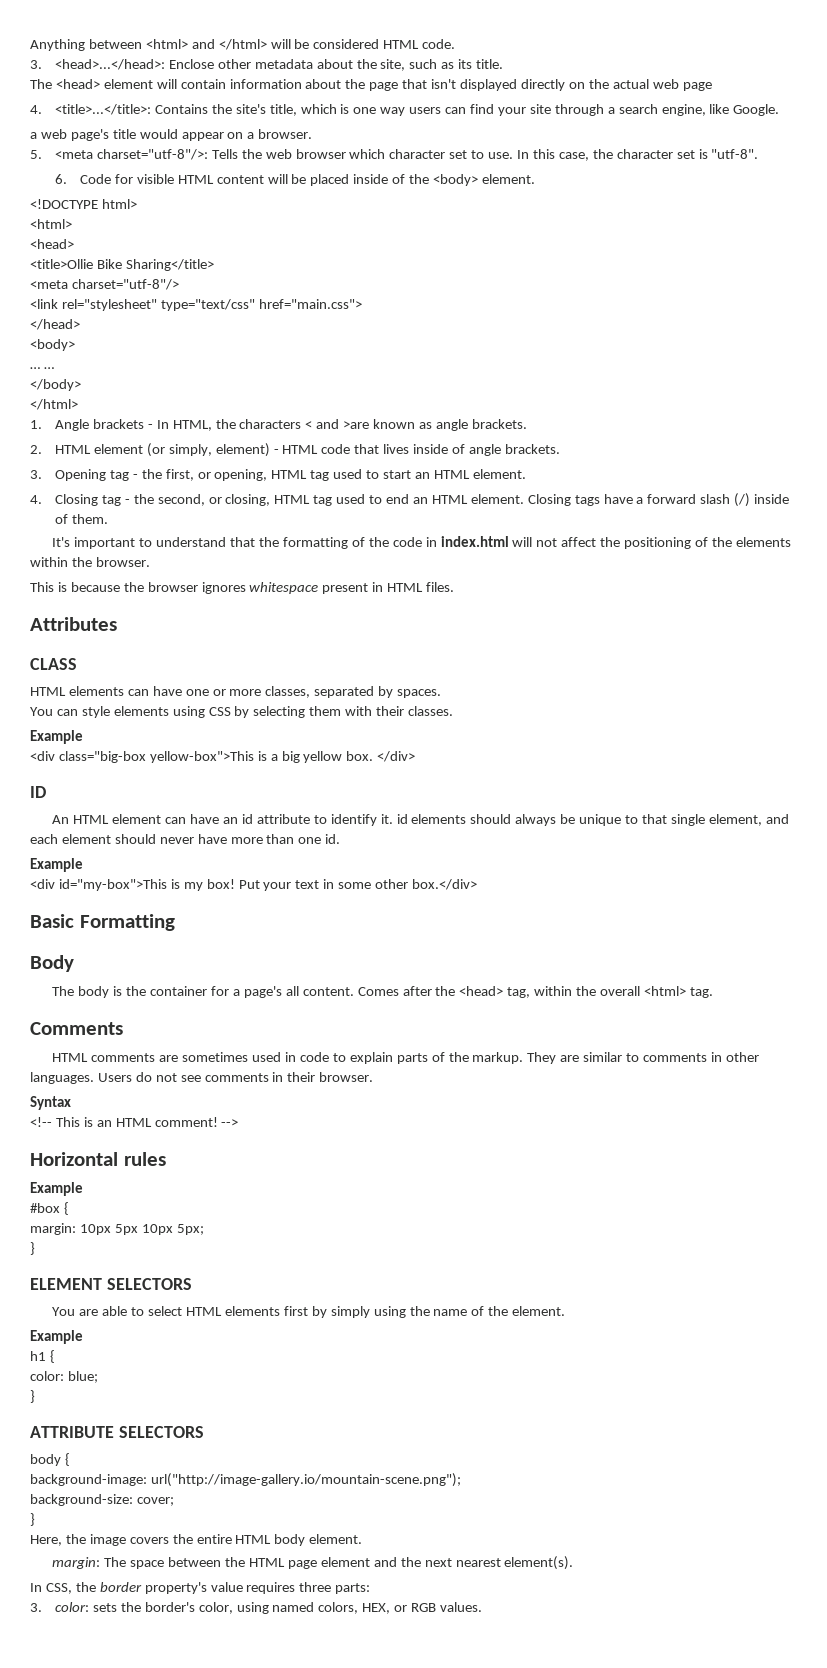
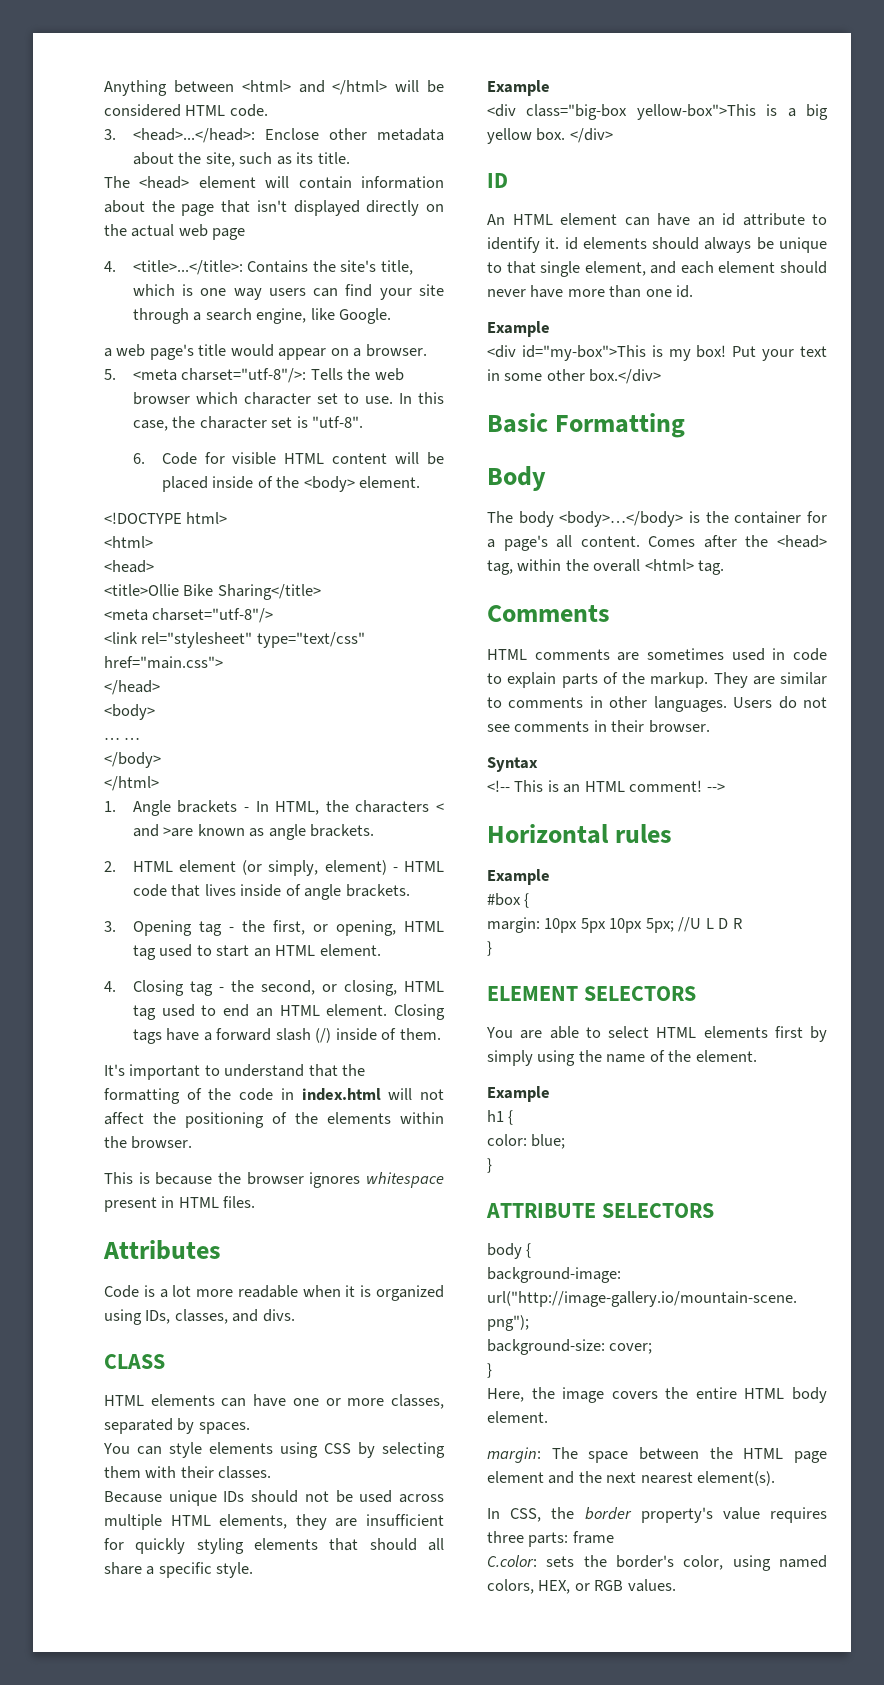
(117, 624) none -> [104,1285,444,1301] [104,1309,295,1325] // Code is a lot more readable when it is organized using IDs, classes, and divs.
(454, 711) none -> [104,1490,445,1506] [104,1514,444,1530] [104,1538,444,1554] [104,1562,254,1578] // Because unique IDs should not be used across multiple HTML elements, they are insufficient for quickly styling elements that should all share a specific style.
(110, 992) none -> [559,511,684,527] <body>…</body>
(204, 1229) none -> [678,917,742,932] //U L D R
[30,1602,89,1612] // 3. color: -> [572,1531,614,1544] [487,1555,537,1567] frame // C.color:

